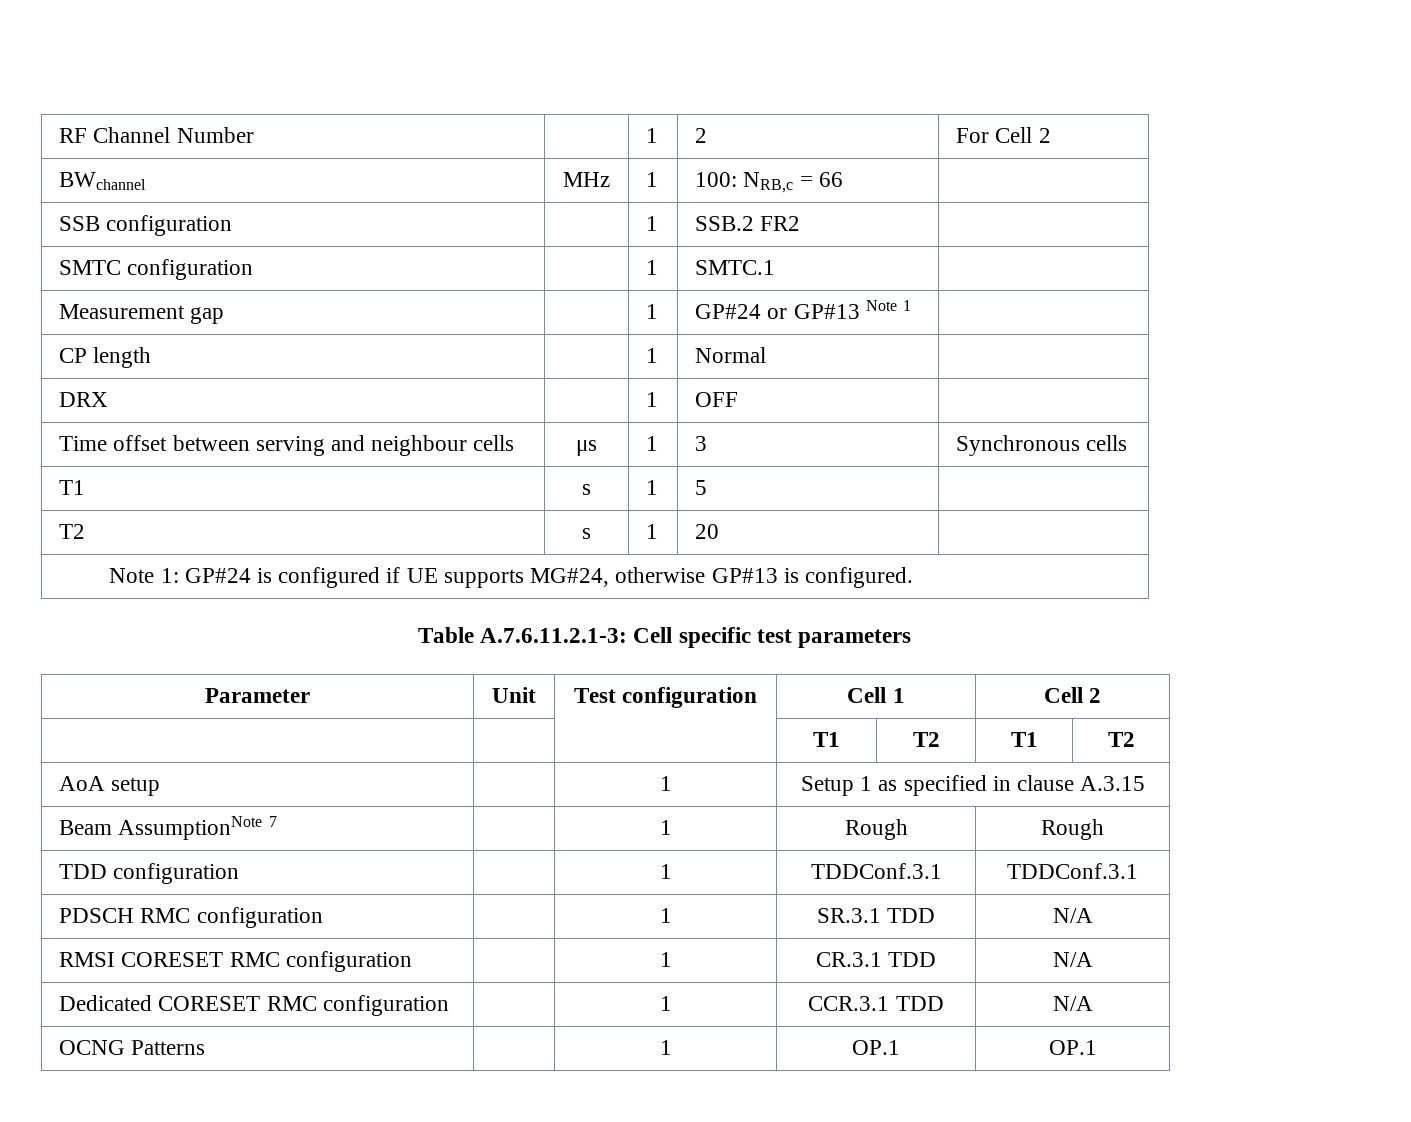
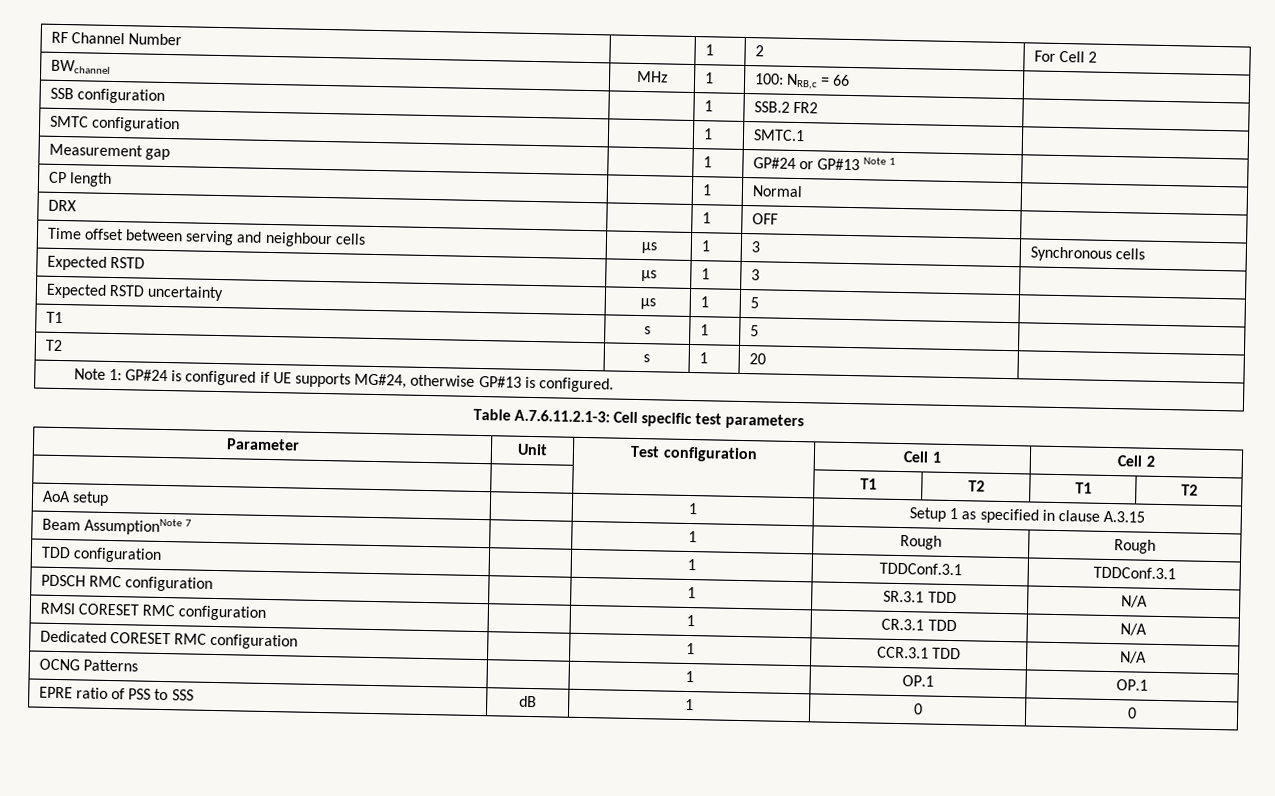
(1128, 443) none -> [46,255,145,271] [640,270,657,282] [700,268,710,280] [750,269,760,281] [45,283,224,302] [639,298,656,310] [699,296,709,308] [749,297,759,309] // Expected RSTD | μs | 1 | 3 | // Expected RSTD uncertainty | μs | 1 | 5 |
(1097, 1047) none -> [38,686,194,701] [519,695,537,708] [685,698,694,711] [913,703,923,715] [1126,707,1137,719] // EPRE ratio of PSS to SSS | dB | 1 | 0 | 0

